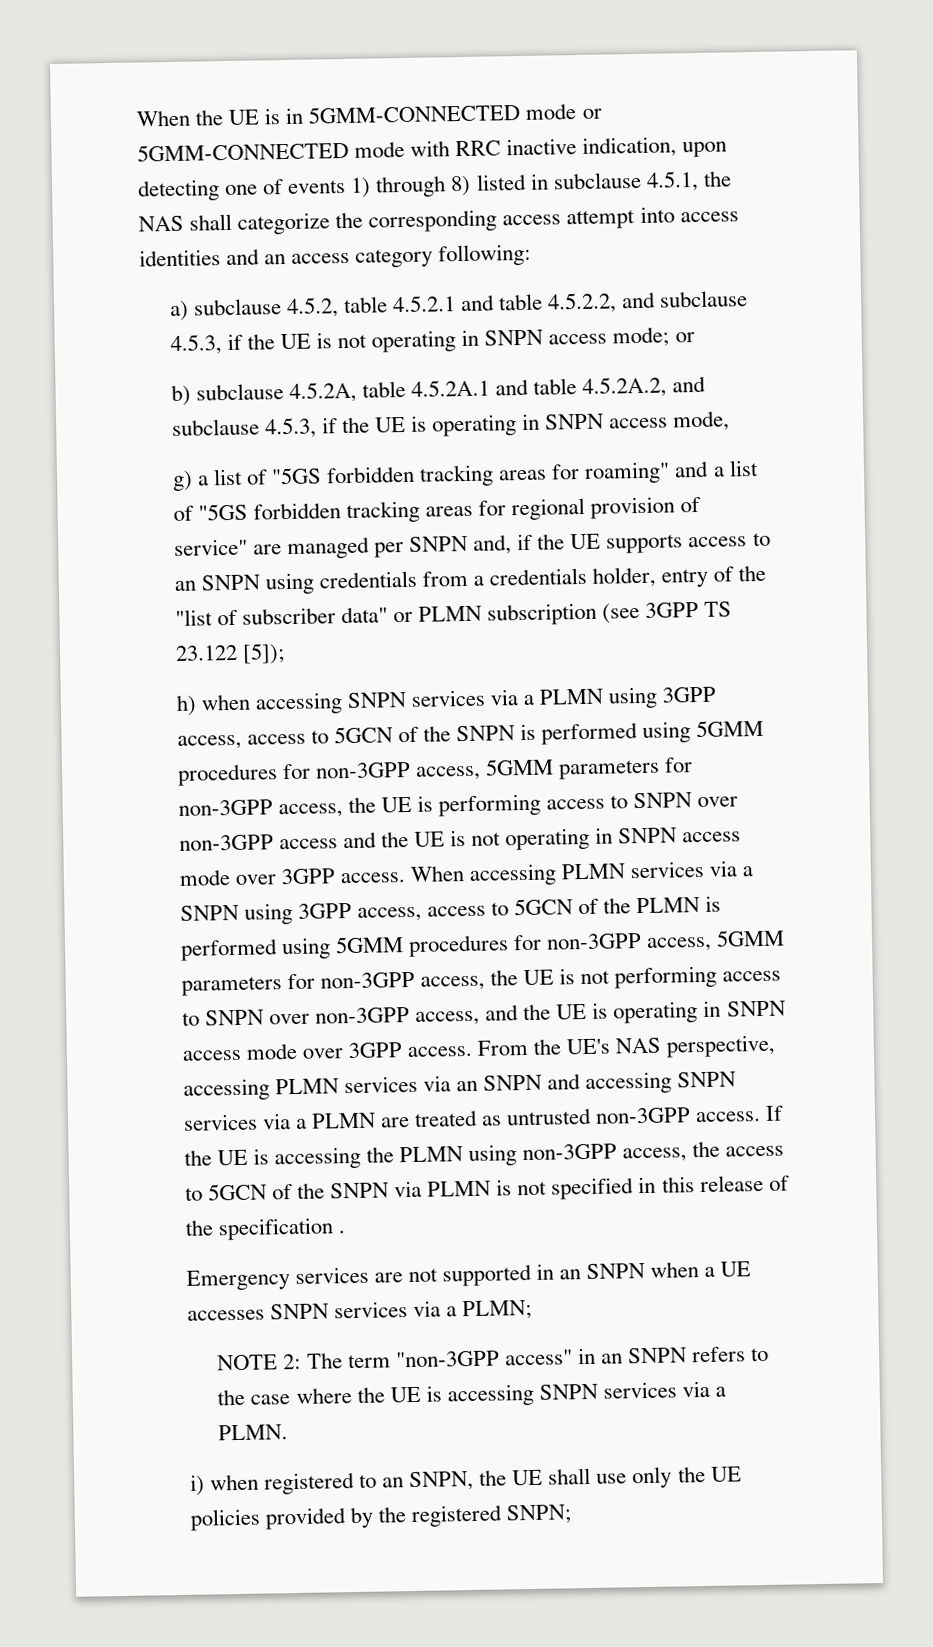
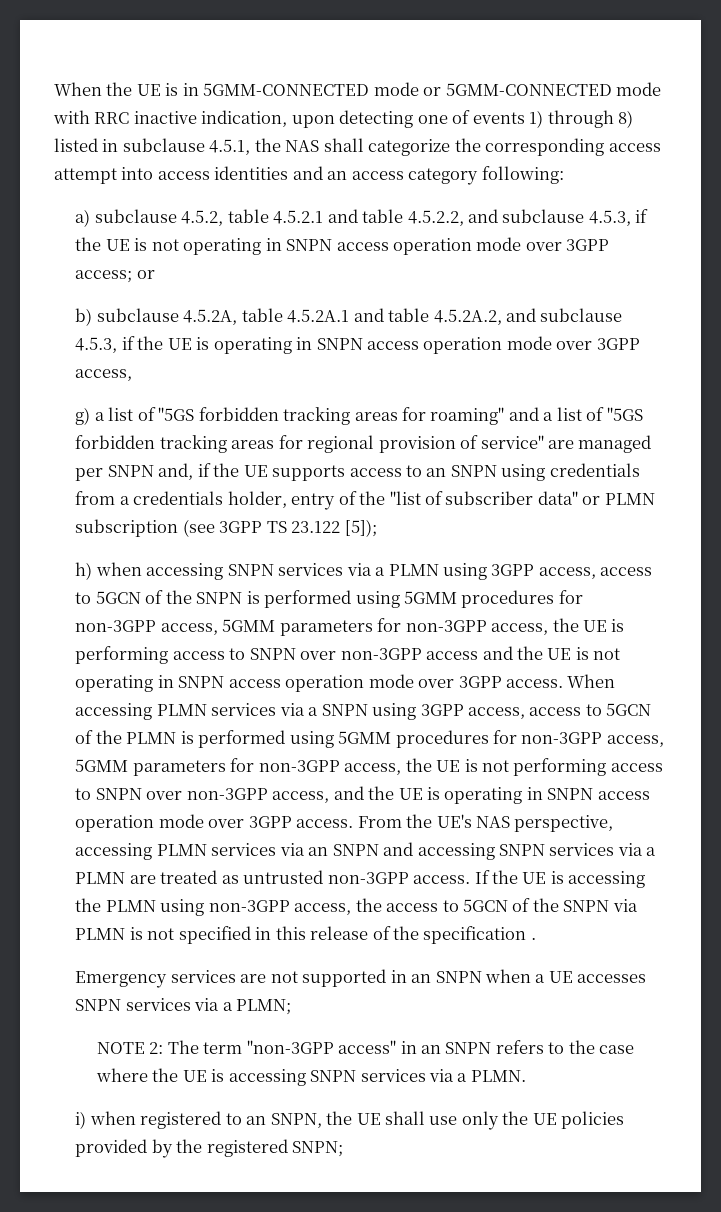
[612,326,670,348] mode; -> [393,237,610,255] [75,270,133,283] operation mode over 3GPP access;
[672,410,731,432] mode, -> [423,336,640,354] [75,369,133,381] operation mode over 3GPP access,
(742, 837) none -> [285,675,365,692] operation
(242, 1055) none -> [75,815,155,832] operation

